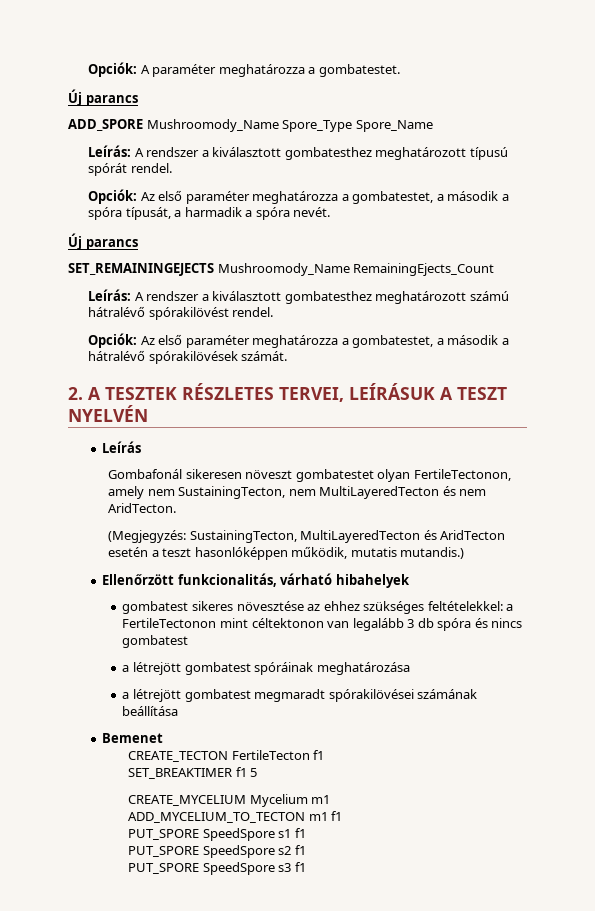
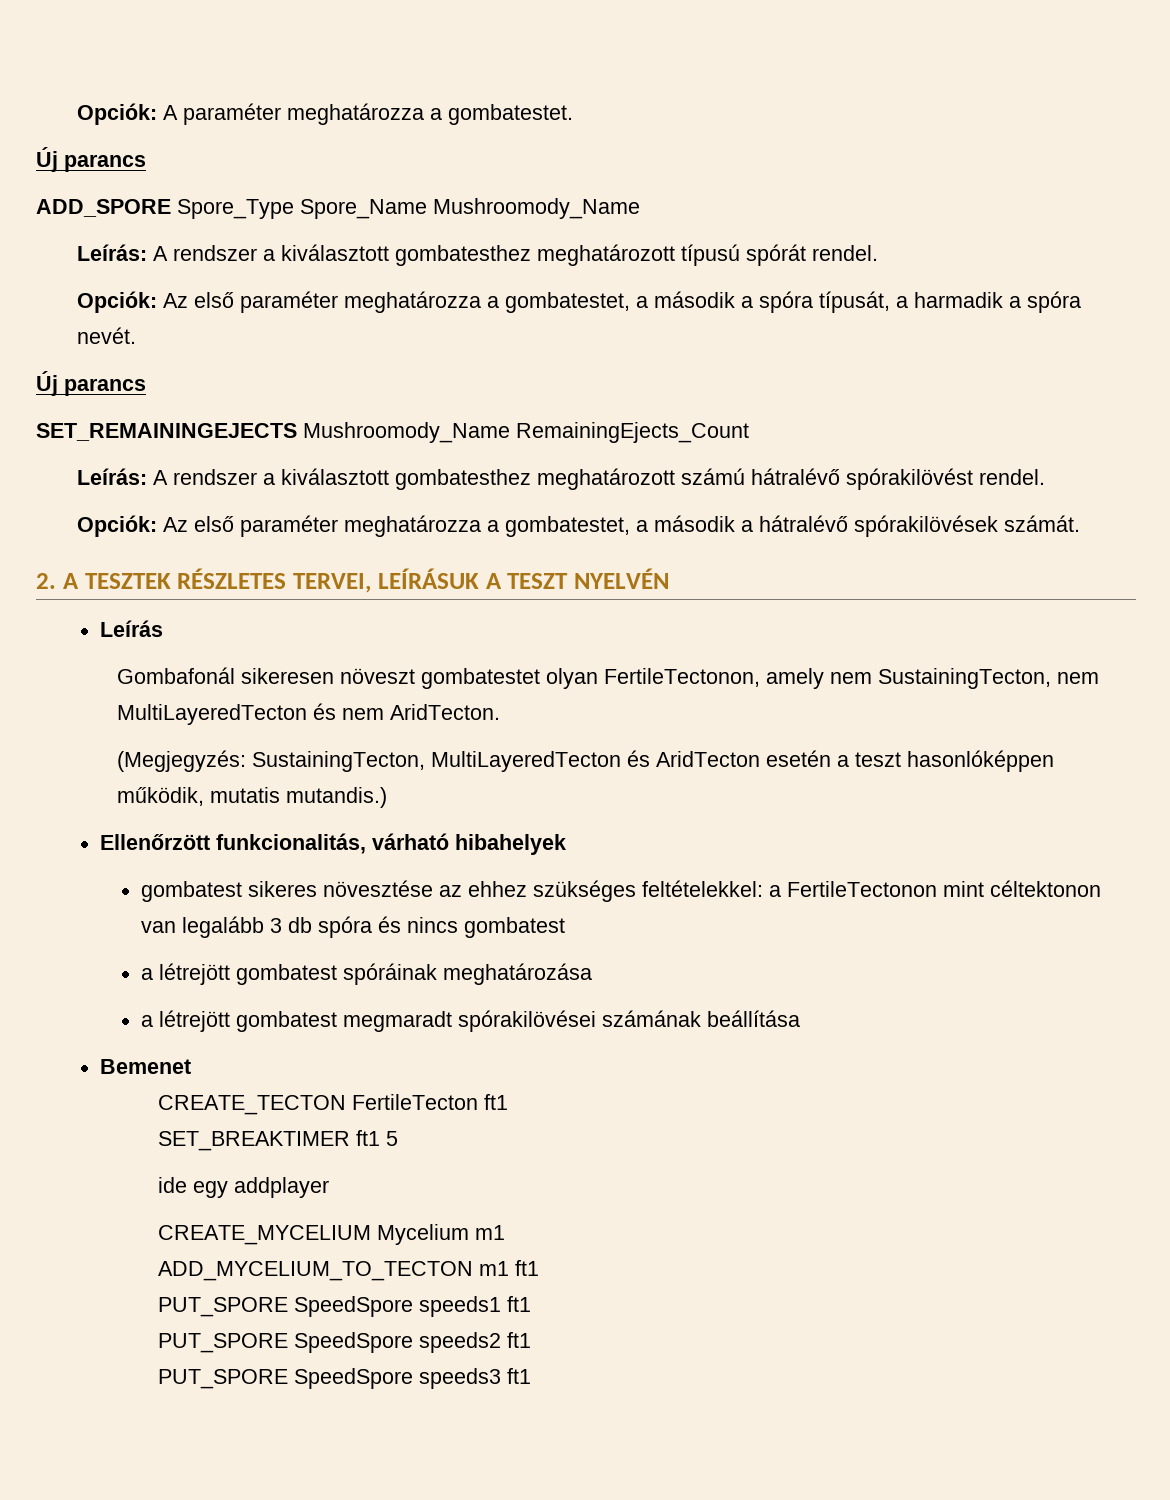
[146,119,279,132] Mushroomody_Name -> (171, 208) none
(433, 126) none -> [433,198,640,219] Mushroomody_Name
[313,750,325,760] f1 -> [484,1094,509,1110] ft1
[235,767,247,777] f1 -> [356,1130,381,1146] ft1
(258, 772) none -> [158,1177,330,1198] // ide egy addplayer
[331,811,343,821] [128,828,306,841] [128,845,306,858] [128,862,306,875] f1 // PUT_SPORE SpeedSpore s1 f1 // PUT_SPORE SpeedSpore s2 f1 // PUT_SPORE SpeedSpore s3 f1 -> [515,1260,540,1276] [158,1296,532,1317] [158,1332,532,1353] [158,1368,532,1389] ft1 // PUT_SPORE SpeedSpore speeds1 ft1 // PUT_SPORE SpeedSpore speeds2 ft1 // PUT_SPORE SpeedSpore speeds3 ft1

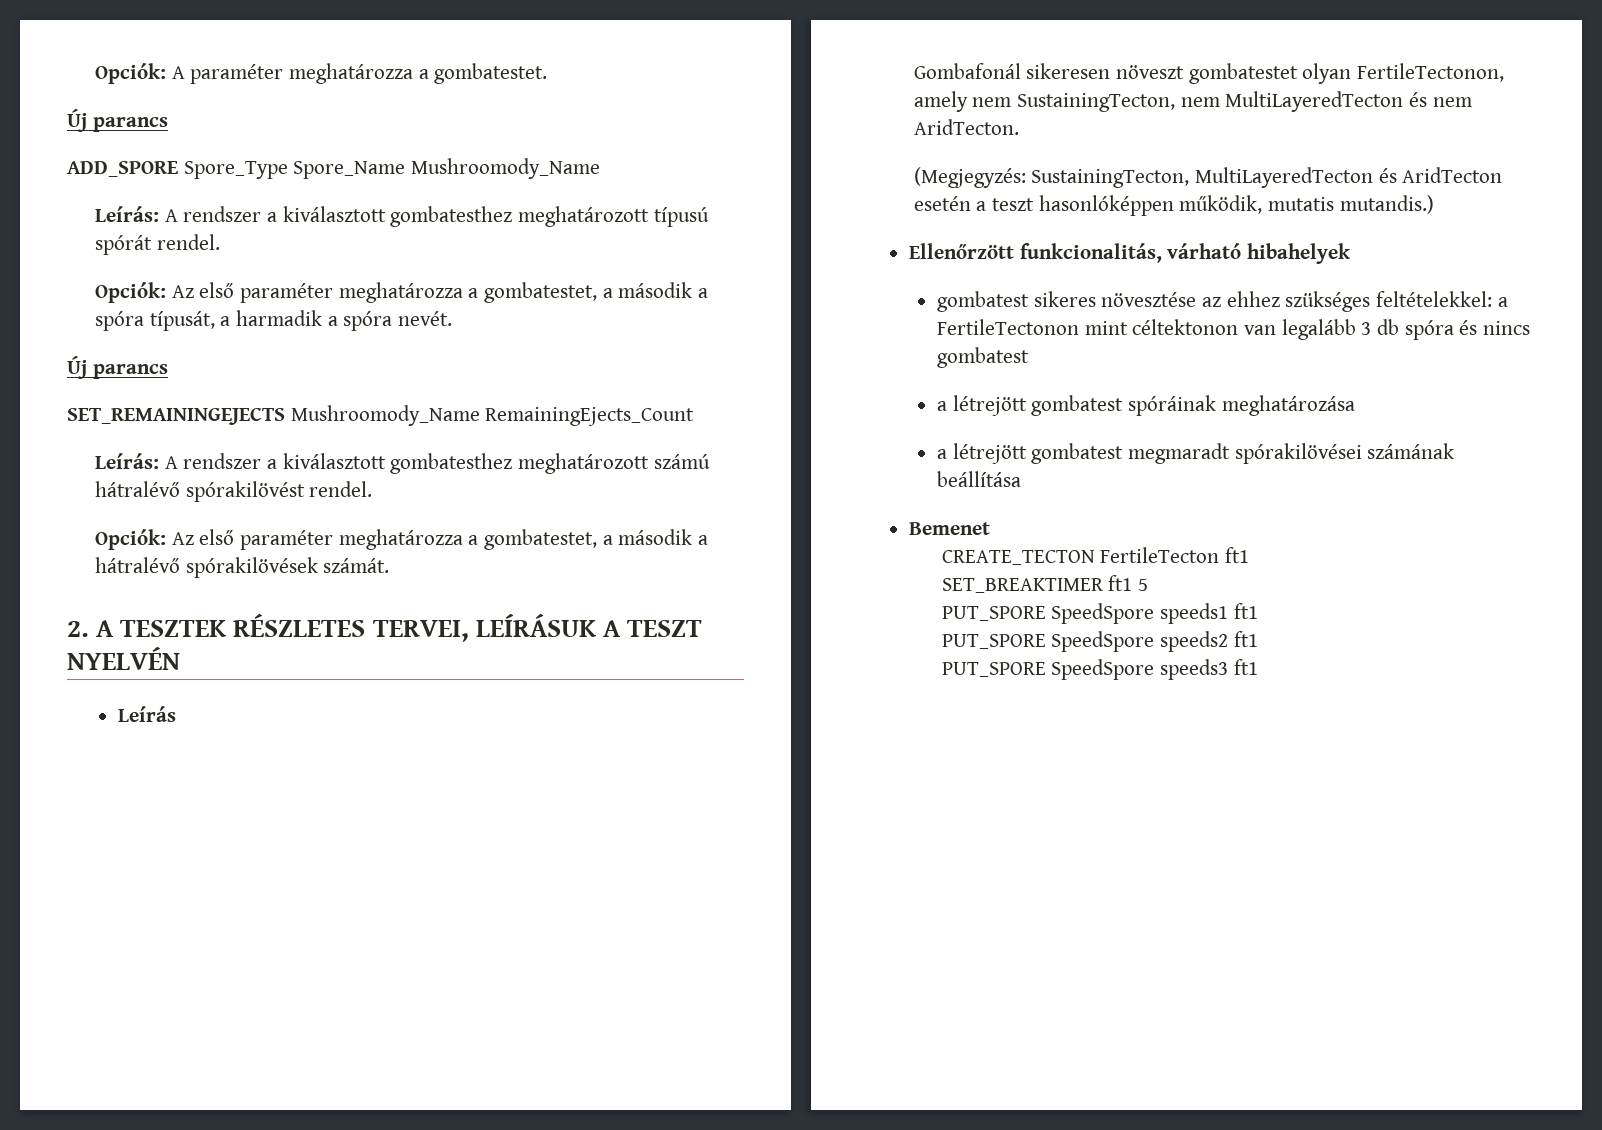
[158,1177,330,1198] [158,1224,506,1245] [158,1260,540,1281] // ide egy addplayer // CREATE_MYCELIUM Mycelium m1 // ADD_MYCELIUM_TO_TECTON m1 ft1 -> (1148, 584) none

